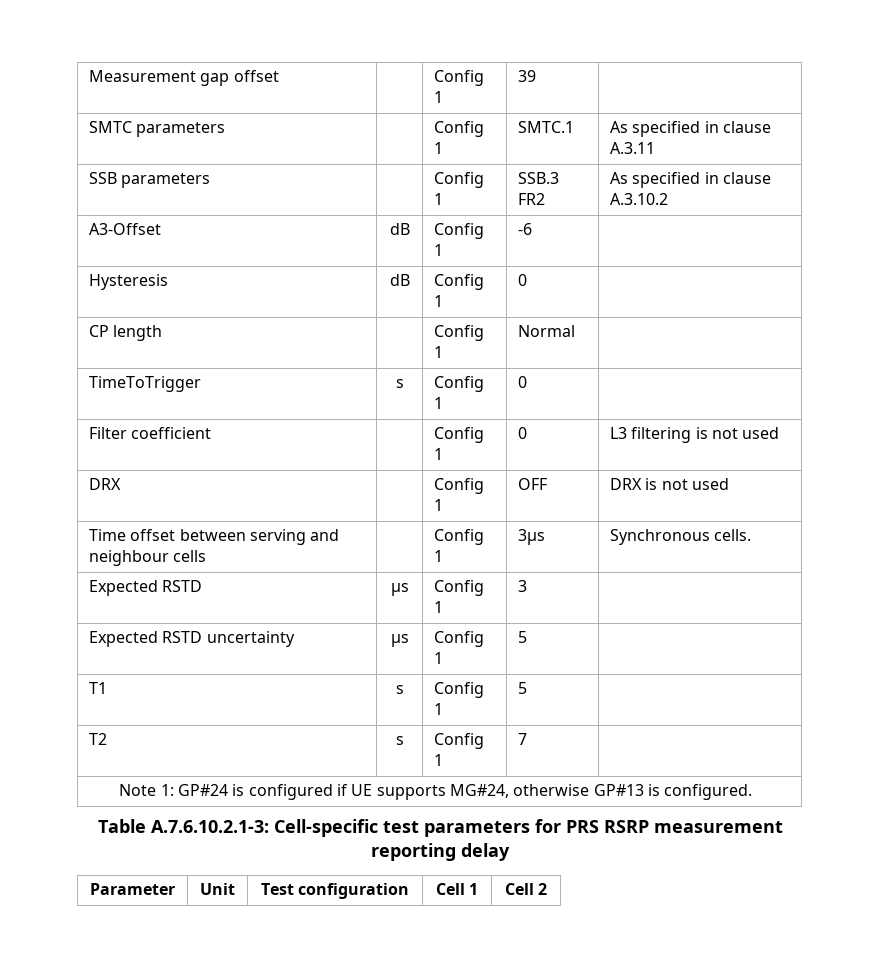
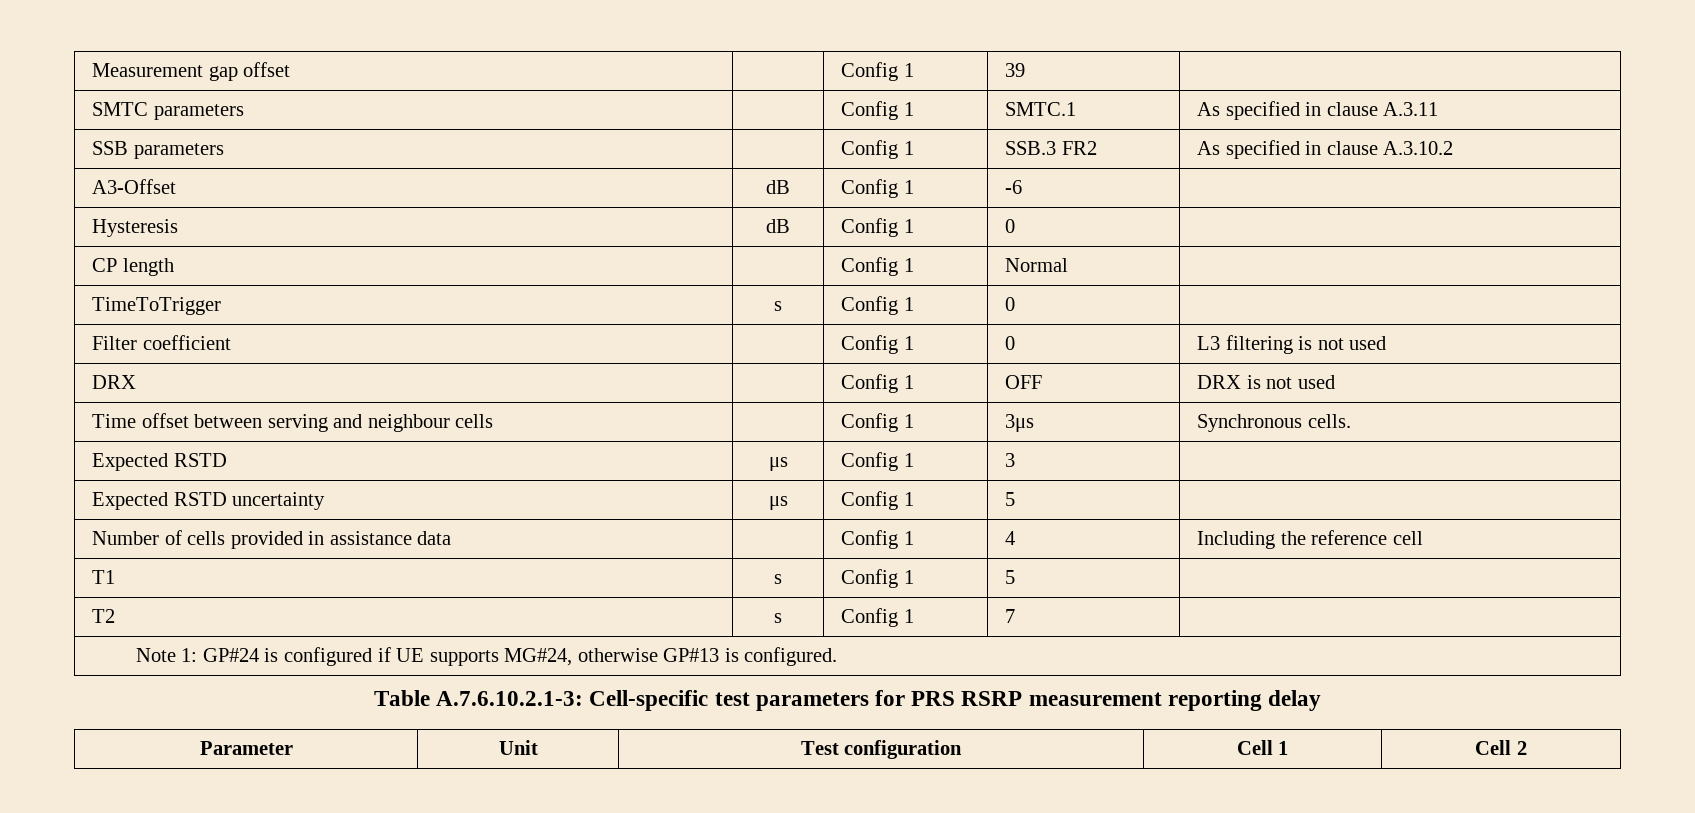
(528, 637) none -> [92,530,452,549] [841,530,914,549] [1005,531,1016,545] [1197,530,1423,549] // Number of cells provided in assistance data | | Config 1 | 4 | Including the reference cell

